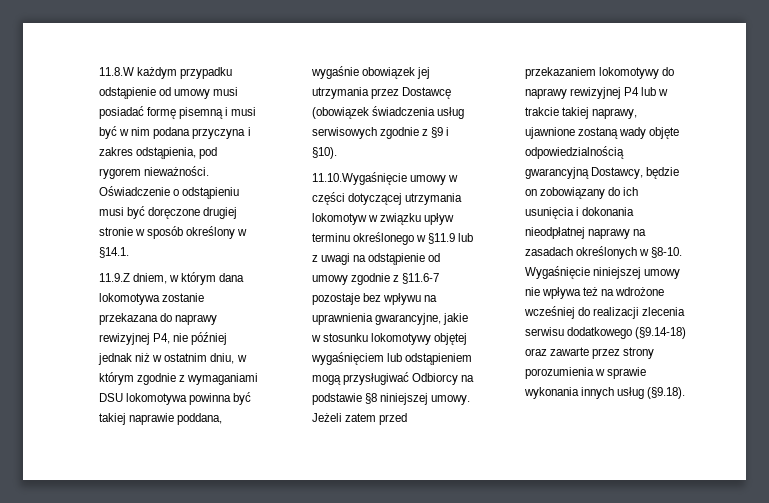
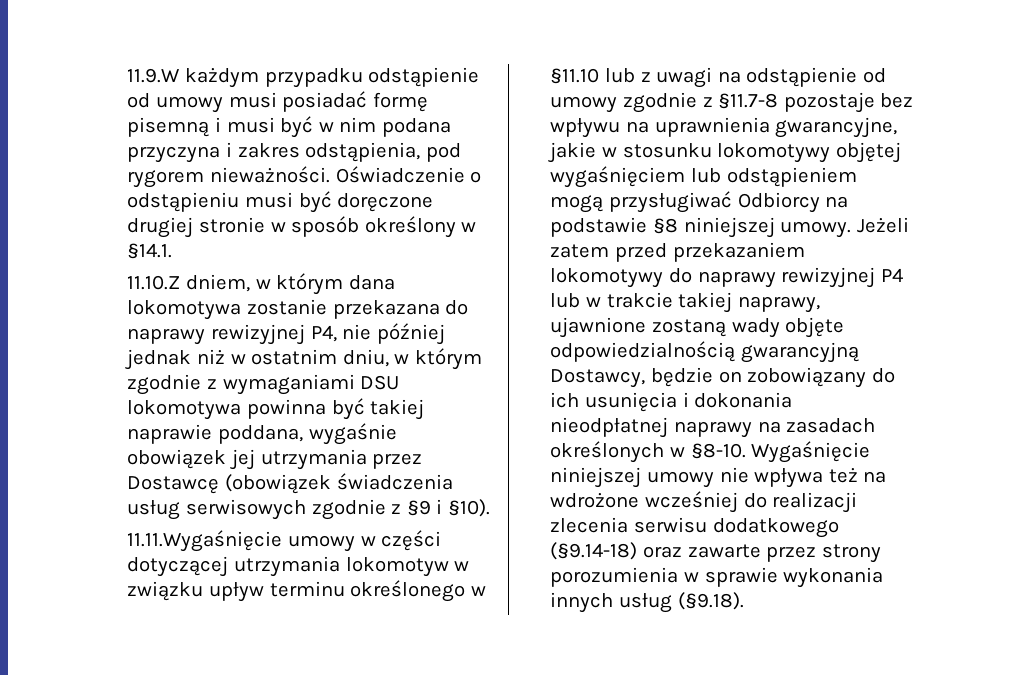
[99,67,135,76] 11.8.W -> [127,68,181,83] 11.9.W
[99,273,131,282] 11.9.Z -> [127,275,181,290] 11.10.Z
[312,172,408,185] 11.10.Wygaśnięcie -> [127,530,283,552] 11.11.Wygaśnięcie
[428,233,456,244] §11.9 -> [550,68,600,84] §11.10
[402,273,440,284] §11.6-7 -> [718,93,779,109] §11.7-8

